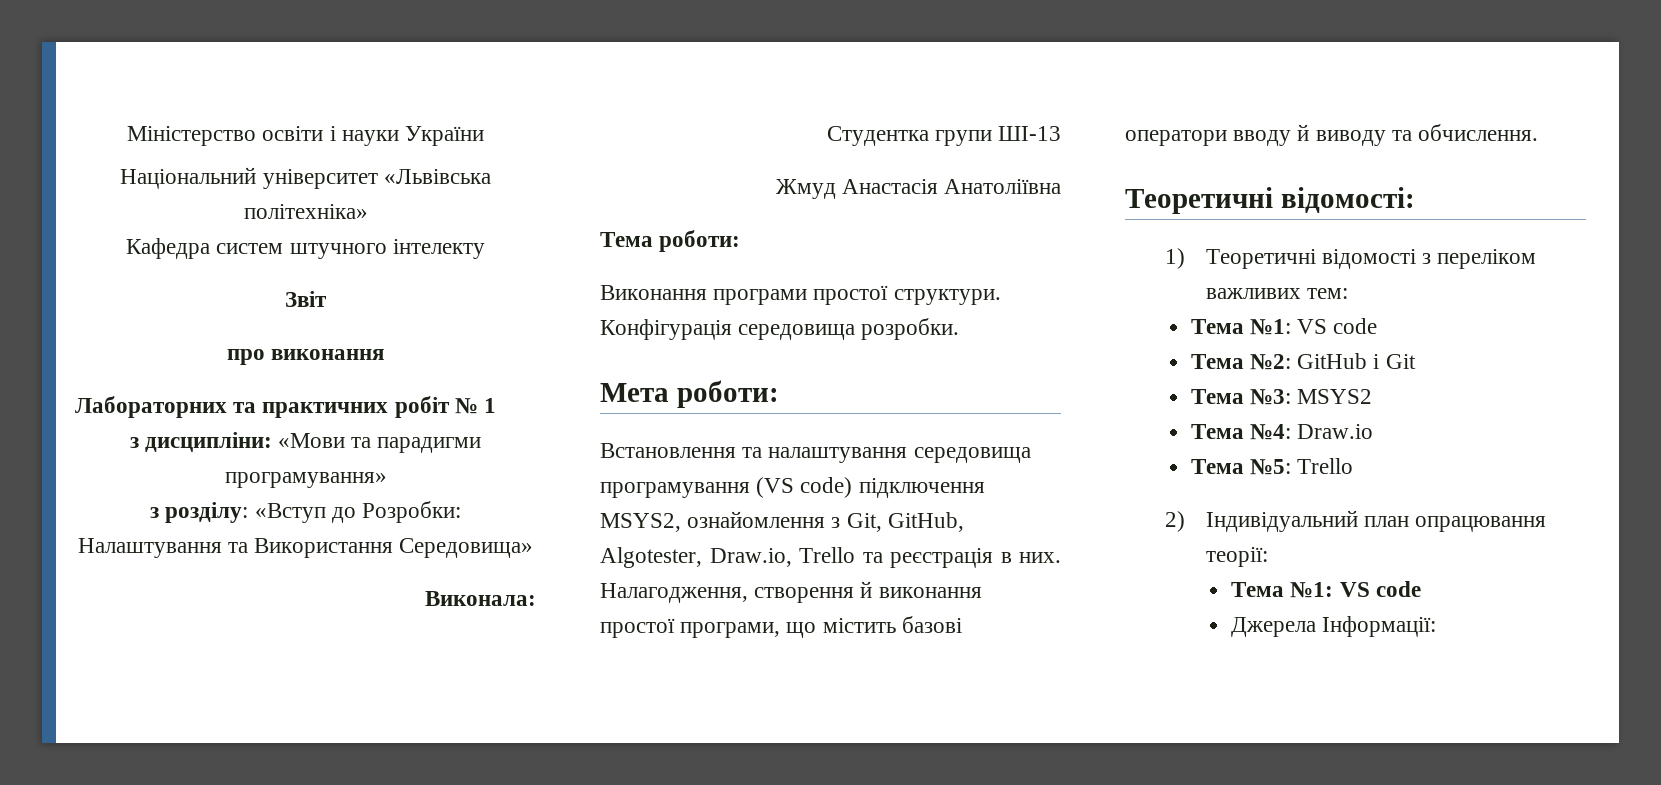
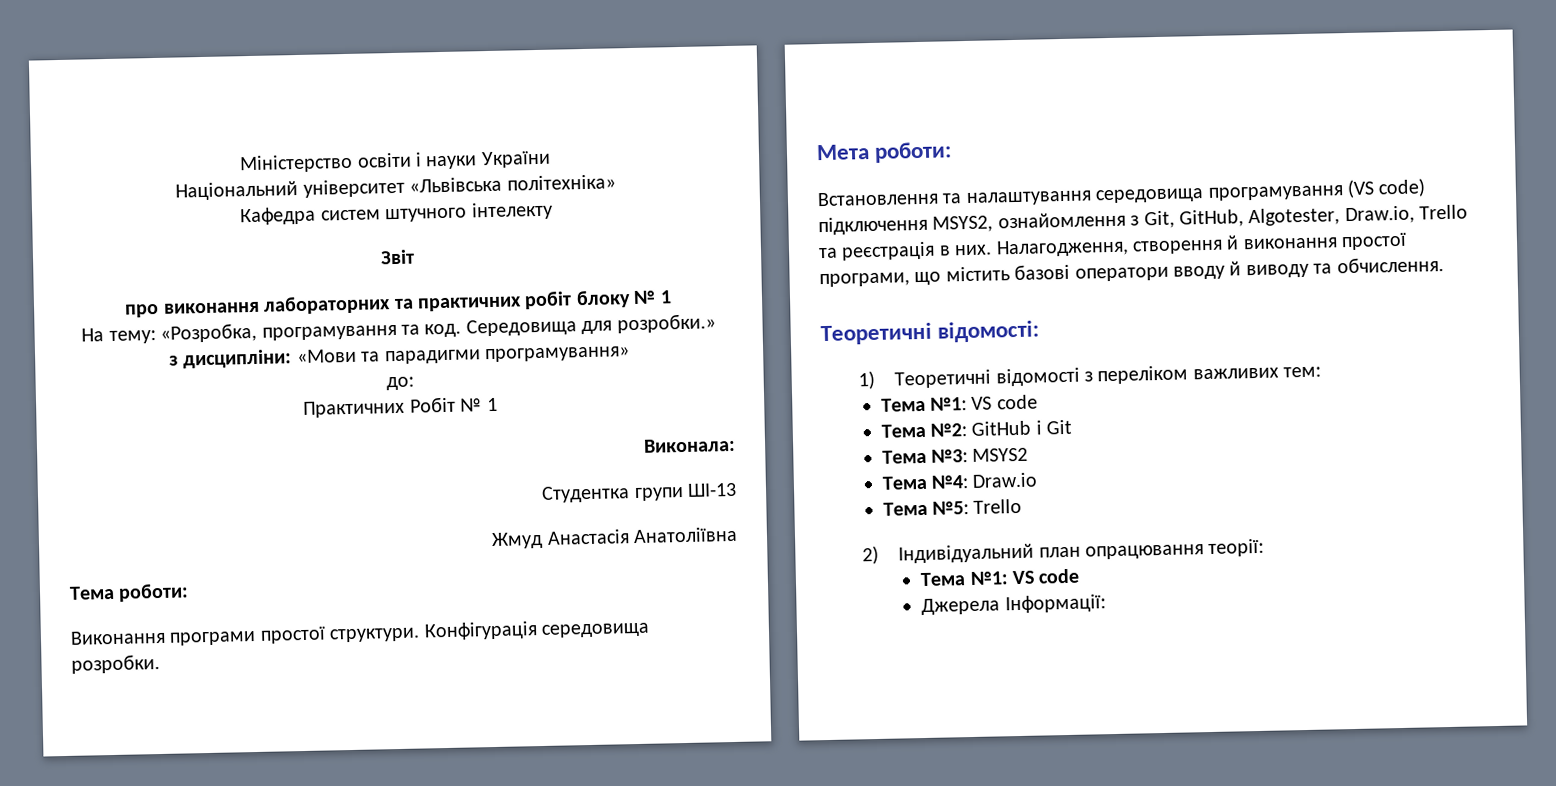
[75,396,227,418] // Лабораторних -> [263,295,392,315] лабораторних
[454,398,497,414] № 1 -> [575,290,672,309] [81,313,716,345] блоку № 1 // На тему: «Розробка, програмування та код. Середовища для розробки.»
[150,501,461,523] [77,538,534,558] з розділу: «Вступ до Розробки: Налаштування та Використання Середовища» -> [385,376,414,391] [303,396,498,418] до: // Практичних Робіт № 1

